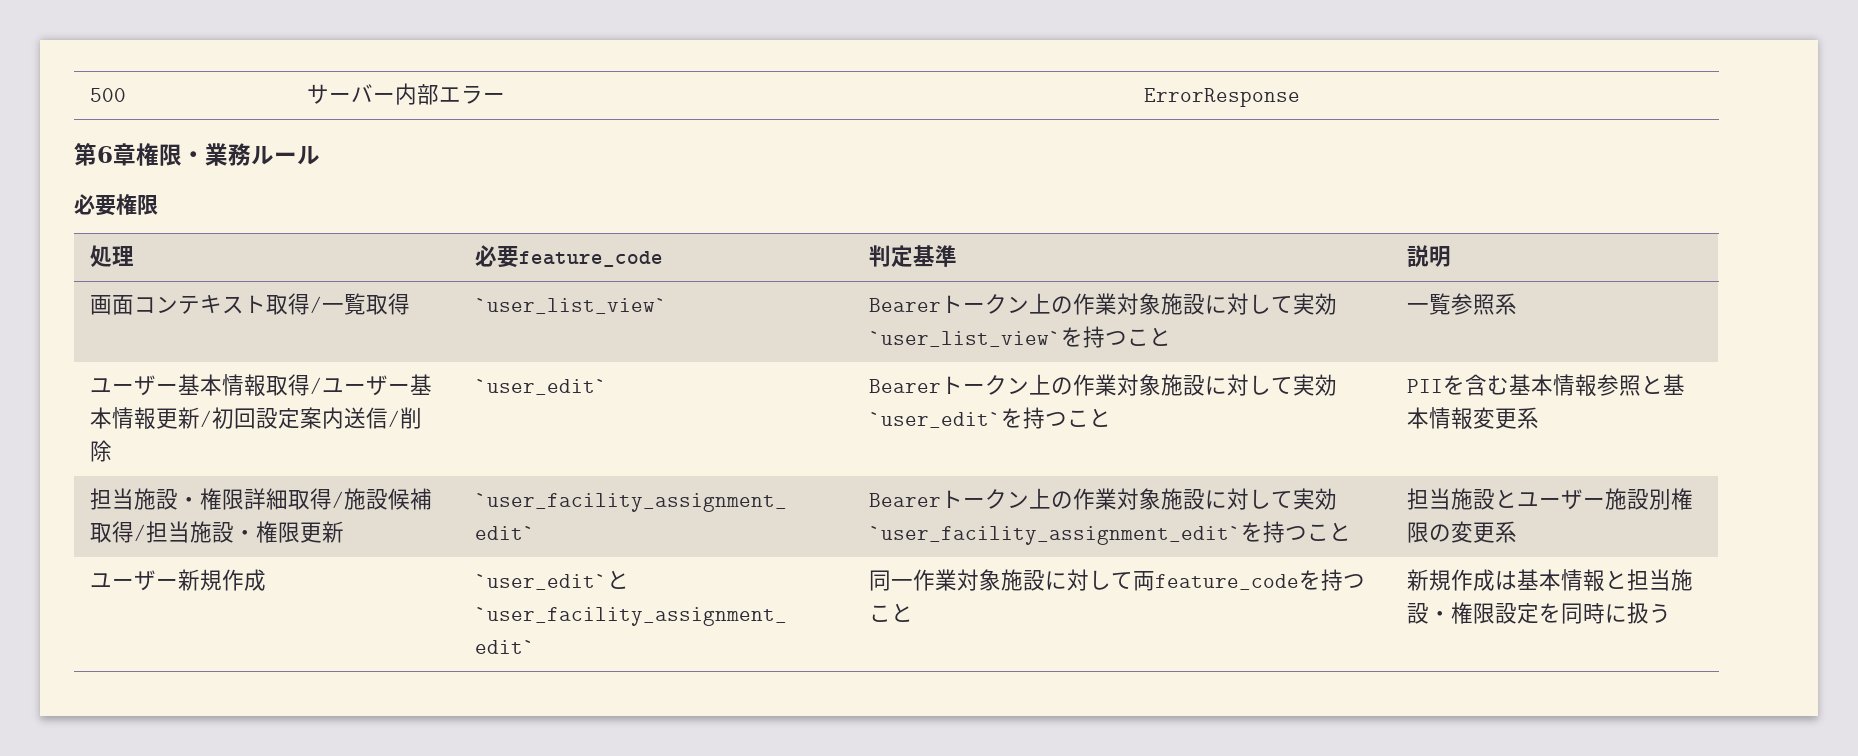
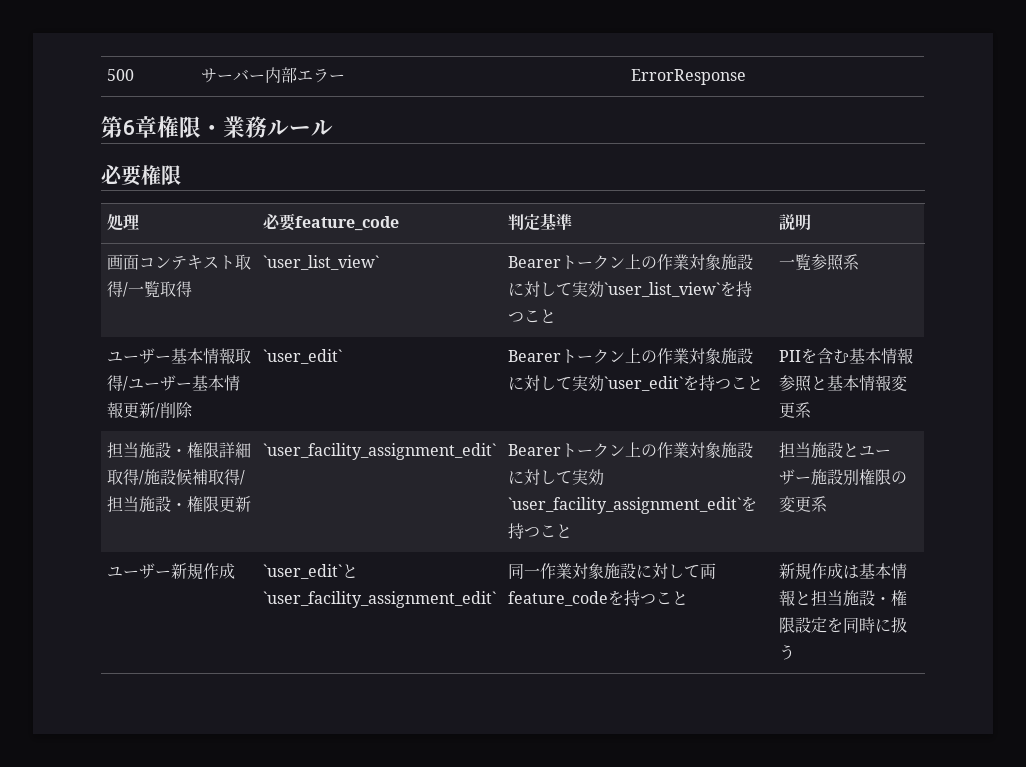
[212,407,401,429] 初回設定案内送信/ -> (161, 410) none

